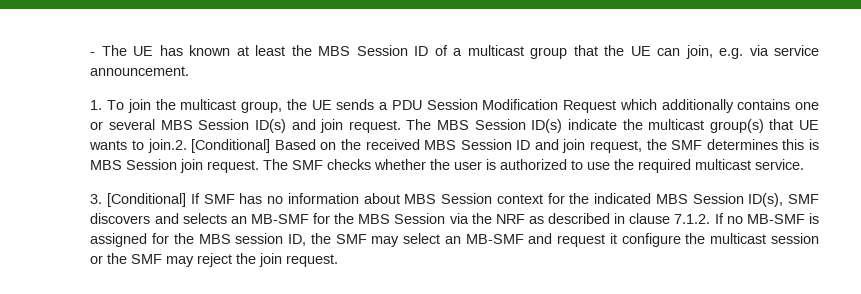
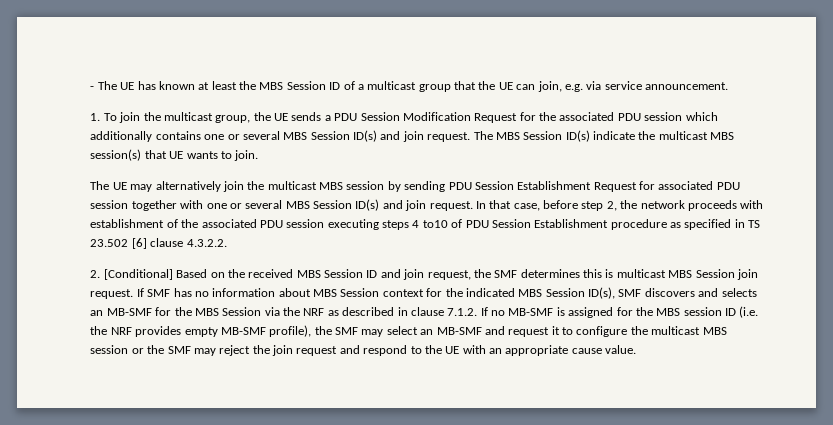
(617, 106) none -> [519,112,683,121] for the associated PDU session
[709,119,764,133] group(s) -> [710,132,735,140] [90,149,142,161] MBS session(s)
[147,139,187,153] join.2. -> [234,150,259,161] [90,181,740,192] [90,199,764,211] [90,219,761,230] [90,238,227,249] [90,270,101,278] join. // The UE may alternatively join the multicast MBS session by sending PDU Session Establishment Request for associated PDU session together with one or several MBS Session ID(s) and join request. In that case, before step 2, the network proceeds with establishment of the associated PDU session executing steps 4 to10 of PDU Session Establishment procedure as specified in TS 23.502 [6] clause 4.3.2.2. // 2.
(819, 144) none -> [616,269,666,278] multicast
[263,159,805,173] [90,193,187,207] The SMF checks whether the user is authorized to use the required multicast service. // 3. [Conditional] -> (134, 294) none
[288,234,307,246] ID, -> [725,306,759,318] [90,325,312,337] ID (i.e. the NRF provides empty MB-SMF profile),
(617, 238) none -> [562,327,574,335] to
(767, 238) none -> [702,327,727,335] MBS
[286,254,339,267] request. -> [296,345,637,356] request and respond to the UE with an appropriate cause value.

